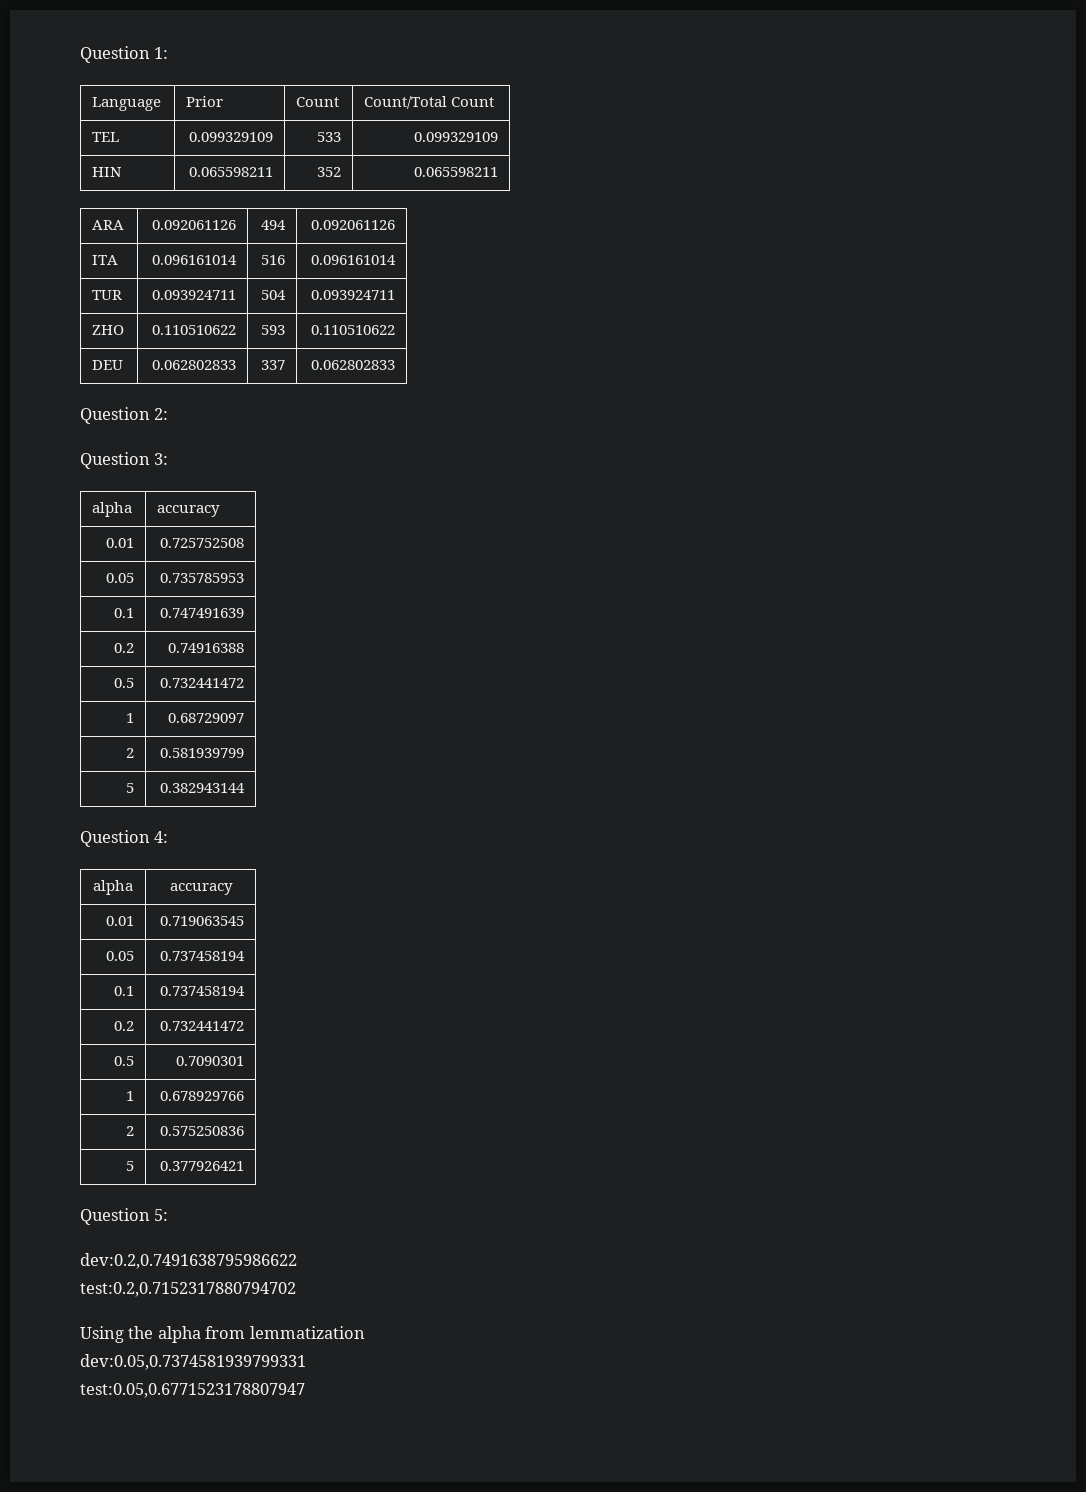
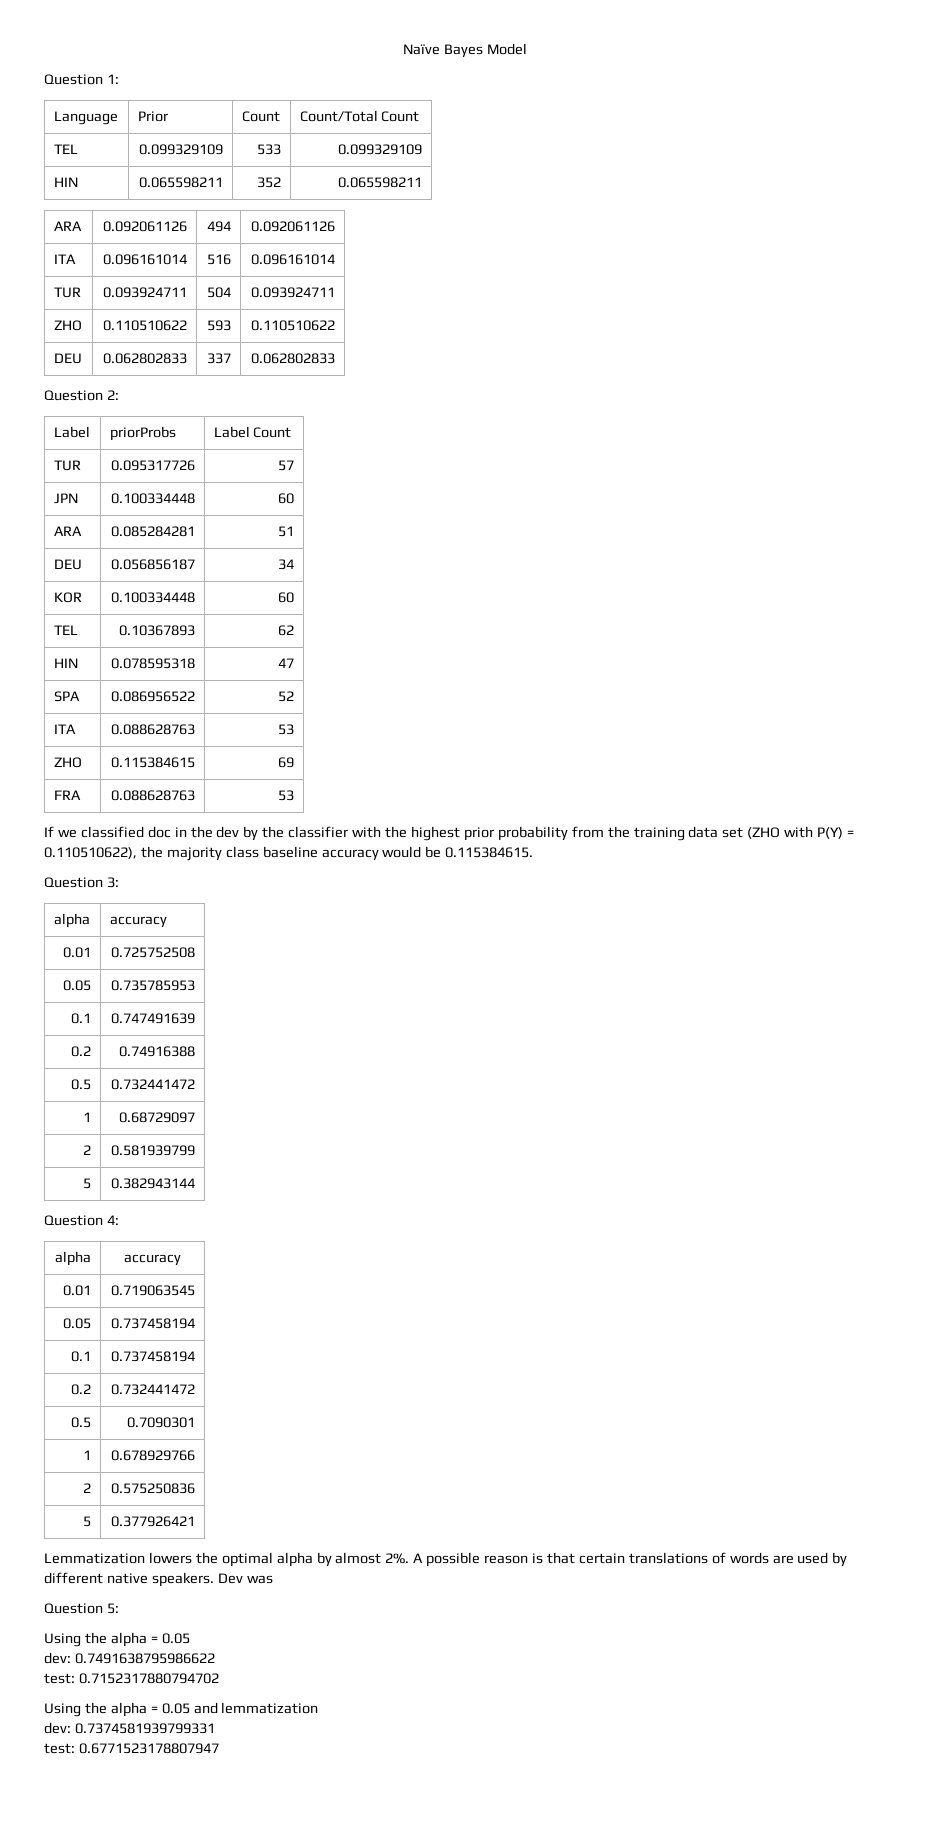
(80, 54) none -> [403,43,527,58] Naïve Bayes Model //
(169, 414) none -> [53,426,90,438] [109,426,176,441] [213,426,292,438] [53,460,81,471] [111,460,196,471] [278,460,295,471] [53,493,78,504] [111,493,196,504] [278,493,295,504] [53,526,82,536] [111,526,196,537] [278,526,295,537] [53,559,82,570] [111,559,196,570] [278,559,295,570] [53,592,82,603] [111,592,196,603] [278,592,295,603] [53,625,78,635] [119,625,196,636] [278,625,295,636] [53,658,78,668] [111,658,196,669] [278,658,295,668] [53,691,80,702] [111,691,196,702] [278,691,295,702] [53,724,76,734] [111,724,196,735] [278,724,295,735] [53,757,82,768] [111,757,196,768] [278,757,295,768] [53,790,81,800] [111,790,196,801] [278,790,295,801] [44,826,855,841] [44,846,534,861] // Label | priorProbs | Label Count // TUR | 0.095317726 | 57 // JPN | 0.100334448 | 60 // ARA | 0.085284281 | 51 // DEU | 0.056856187 | 34 // KOR | 0.100334448 | 60 // TEL | 0.10367893 | 62 // HIN | 0.078595318 | 47 // SPA | 0.086956522 | 52 // ITA | 0.088628763 | 53 // ZHO | 0.115384615 | 69 // FRA | 0.088628763 | 53 // If we classified doc in the dev by the classifier with the highest prior probability from the training data set (ZHO with P(Y) = 0.110510622), the majority class baseline accuracy would be 0.115384615.
(244, 1166) none -> [44,1552,848,1567] [44,1572,273,1587] // Lemmatization lowers the optimal alpha by almost 2%. A possible reason is that certain translations of words are used by different native speakers. Dev was
[80,1253,297,1269] [80,1282,296,1297] [80,1326,365,1343] [80,1354,306,1370] [80,1383,305,1398] // dev:0.2,0.7491638795986622 // test:0.2,0.7152317880794702 // Using the alpha from lemmatization // dev:0.05,0.7374581939799331 // test:0.05,0.6771523178807947 -> [44,1632,190,1647] [44,1652,215,1664] [44,1673,219,1684] [44,1702,319,1717] [44,1722,215,1734] [44,1743,219,1754] // Using the alpha = 0.05 // dev: 0.7491638795986622 // test: 0.7152317880794702 // Using the alpha = 0.05 and lemmatization // dev: 0.7374581939799331 // test: 0.6771523178807947

